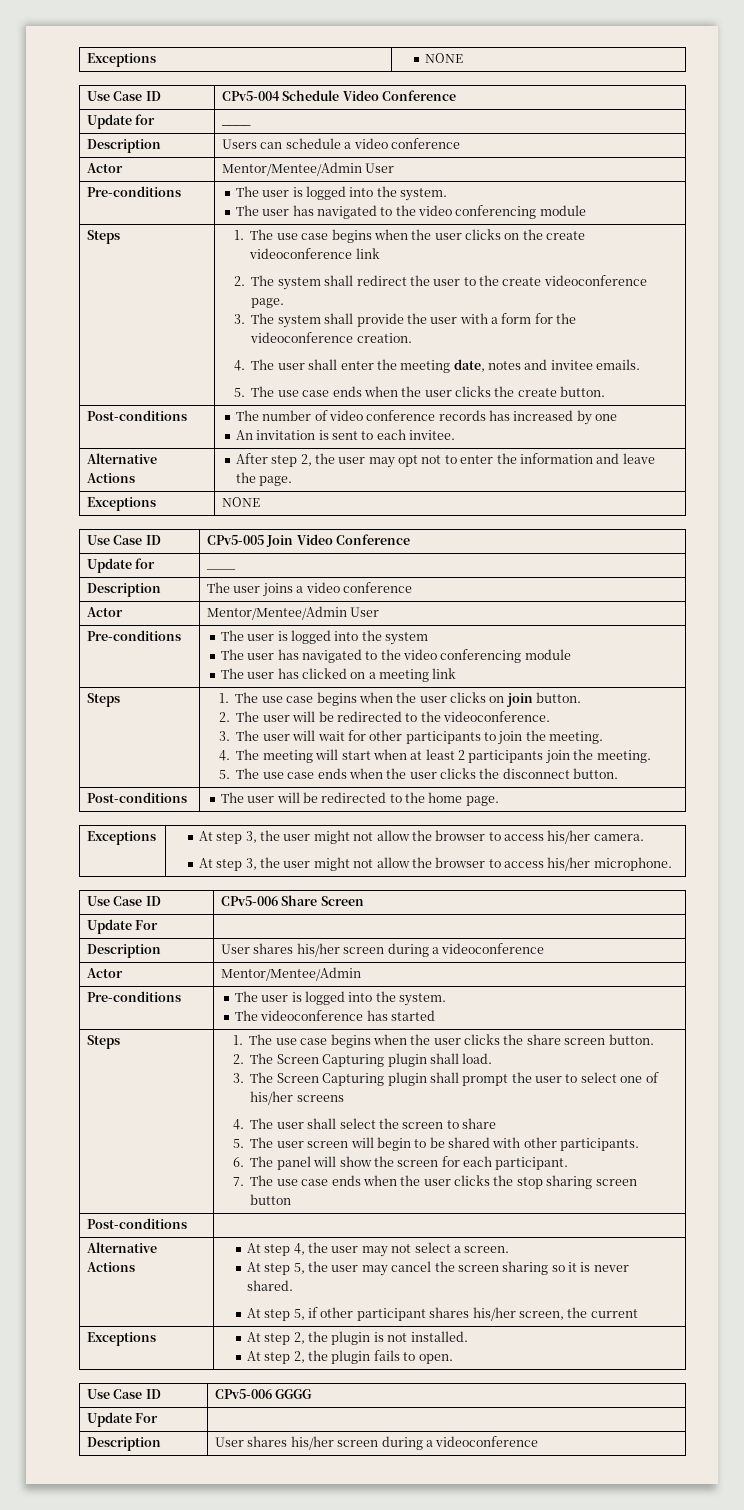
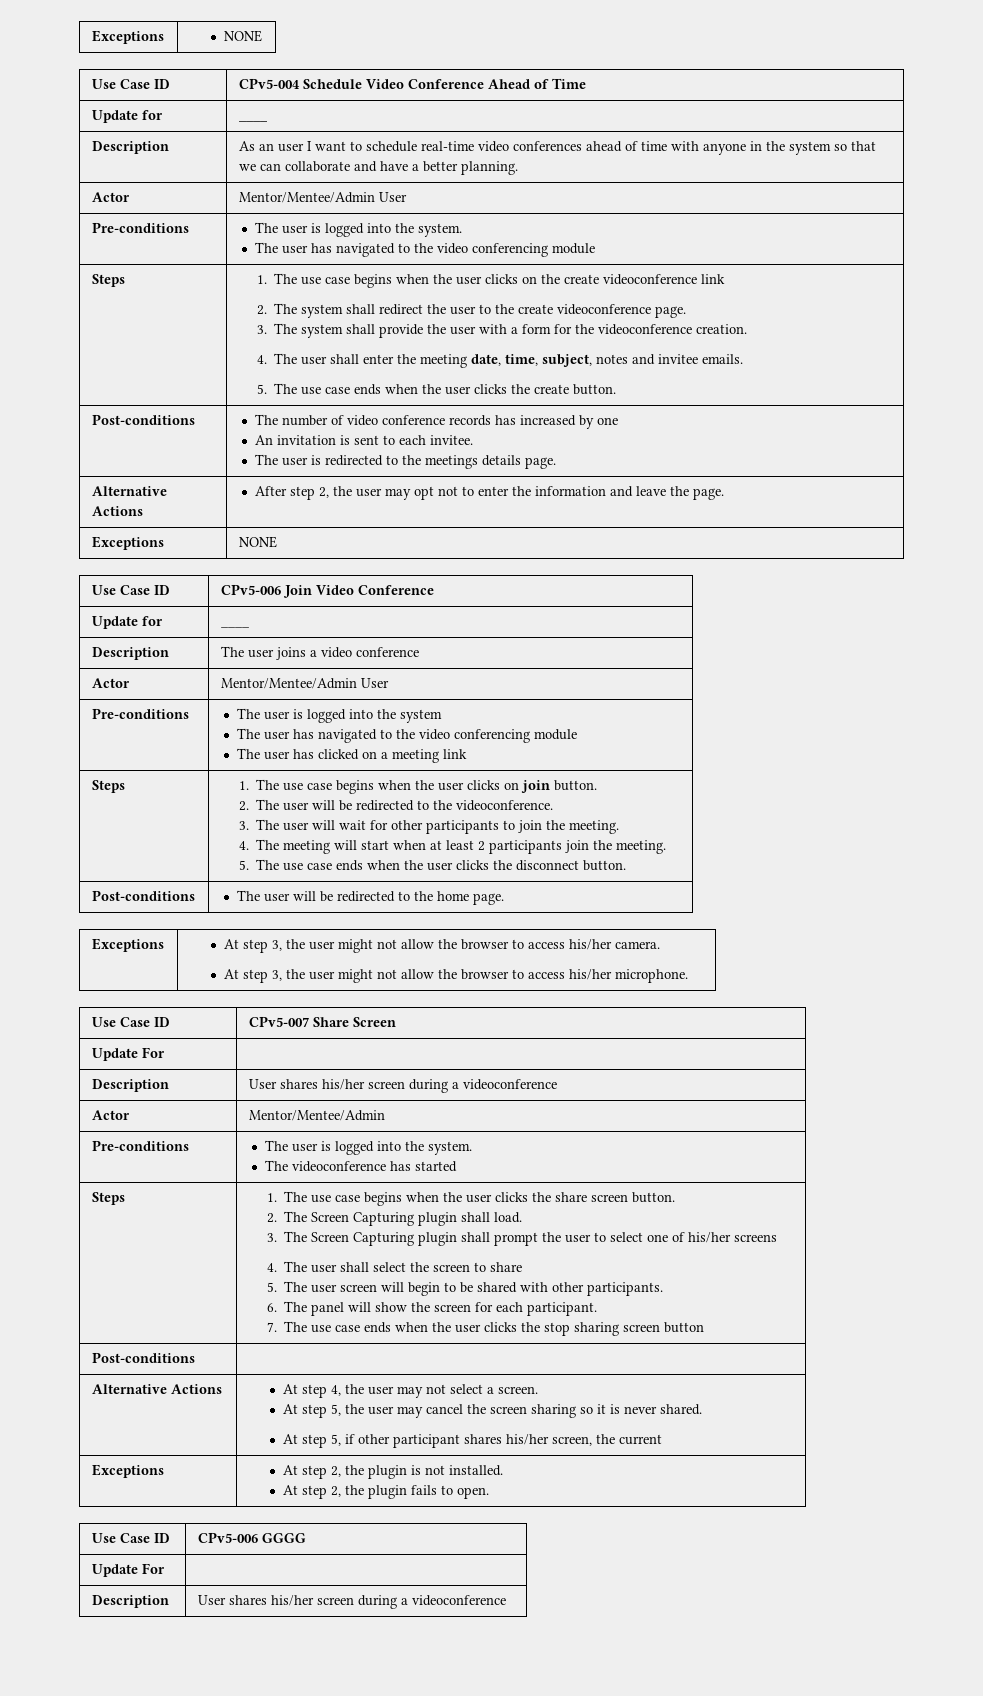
[87,114,156,129] [221,125,252,126] [87,139,162,153] [222,138,460,149] // Update for | ____ // Description | Users can schedule a video conference -> [487,78,586,89] [91,110,163,123] [238,120,267,122] [91,141,169,154] [238,141,876,155] [238,161,518,175] Ahead of Time // Update for | ____ // Description | As an user I want to schedule real-time video conferences ahead of time with anyone in the system so that we can collaborate and have a better planning.
(485, 365) none -> [505,354,593,367] time, subject,
(456, 435) none -> [254,454,556,469] // The user is redirected to the meetings details page.
[207,535,265,545] CPv5-005 -> [220,584,281,595] CPv5-006
[221,896,279,906] CPv5-006 -> [248,1016,309,1027] CPv5-007

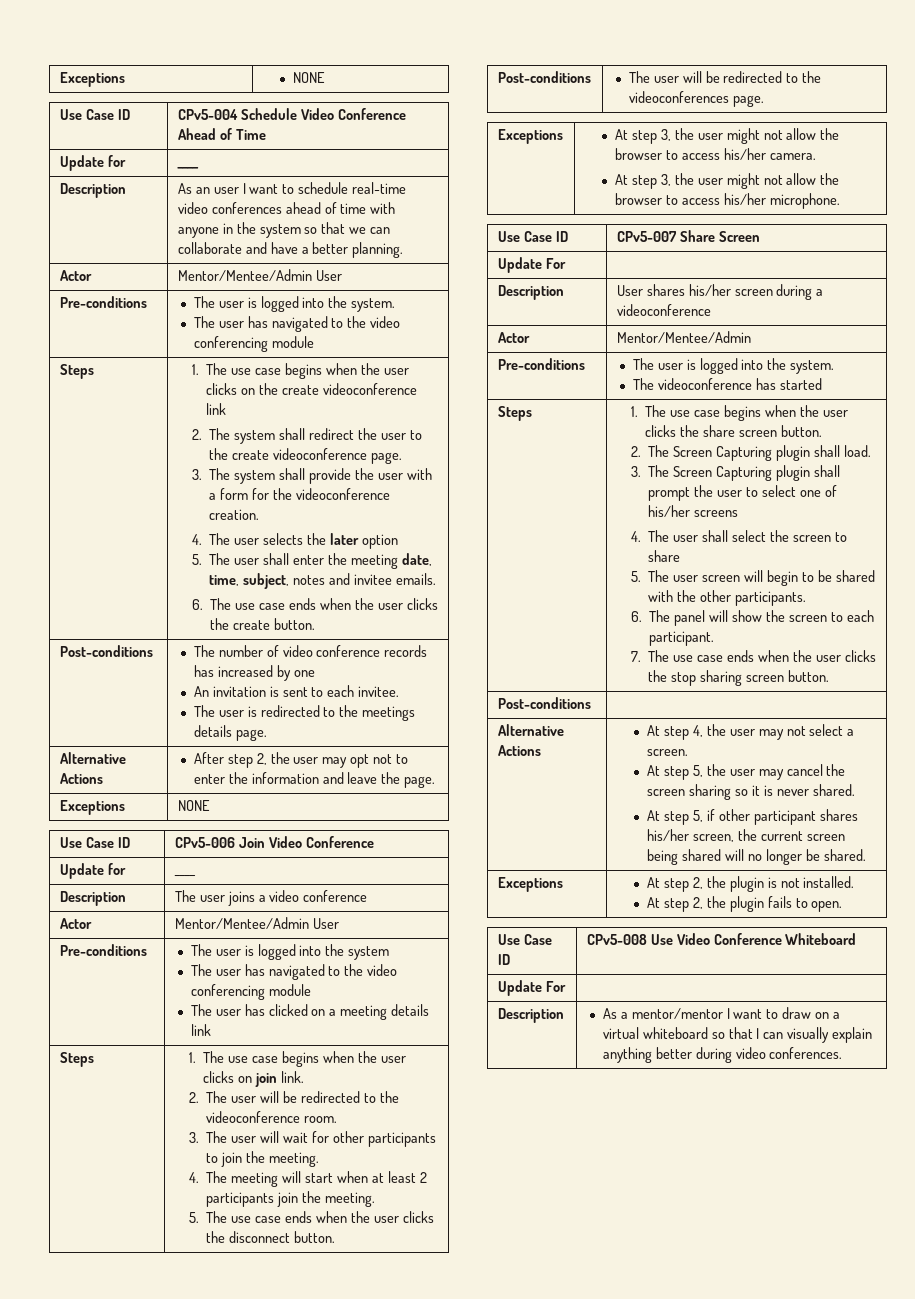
(328, 360) none -> [263,533,398,549] [192,553,260,565] selects the later option // 5. The user
[256,384,267,394] 5. -> [192,599,204,610] 6.
(439, 756) none -> [391,1004,430,1016] details
[554,780,598,791] button. -> [281,1071,305,1083] link.
[456,800,554,811] videoconference. -> [206,1111,338,1123] videoconference room.
[436,891,469,901] home -> [628,91,729,103] videoconferences
(549, 1287) none -> [677,590,697,602] the
[475,1302,494,1312] for -> [830,612,843,622] to
[664,1322,705,1333] button -> [787,670,829,682] button.
(662, 1439) none -> [806,834,845,841] [647,849,866,865] screen being shared will no longer be shared.
[197,1532,306,1543] [91,1563,165,1577] [91,1595,169,1608] [197,1595,506,1609] CPv5-006 GGGG // Update For | // Description | User shares his/her screen during a videoconference -> [586,933,857,945] [497,980,566,996] [497,1008,564,1023] [602,1007,841,1019] [602,1027,873,1043] [602,1047,843,1063] CPv5-008 Use Video Conference Whiteboard // Update For | // Description | As a mentor/mentor I want to draw on a virtual whiteboard so that I can visually explain anything better during video conferences.

